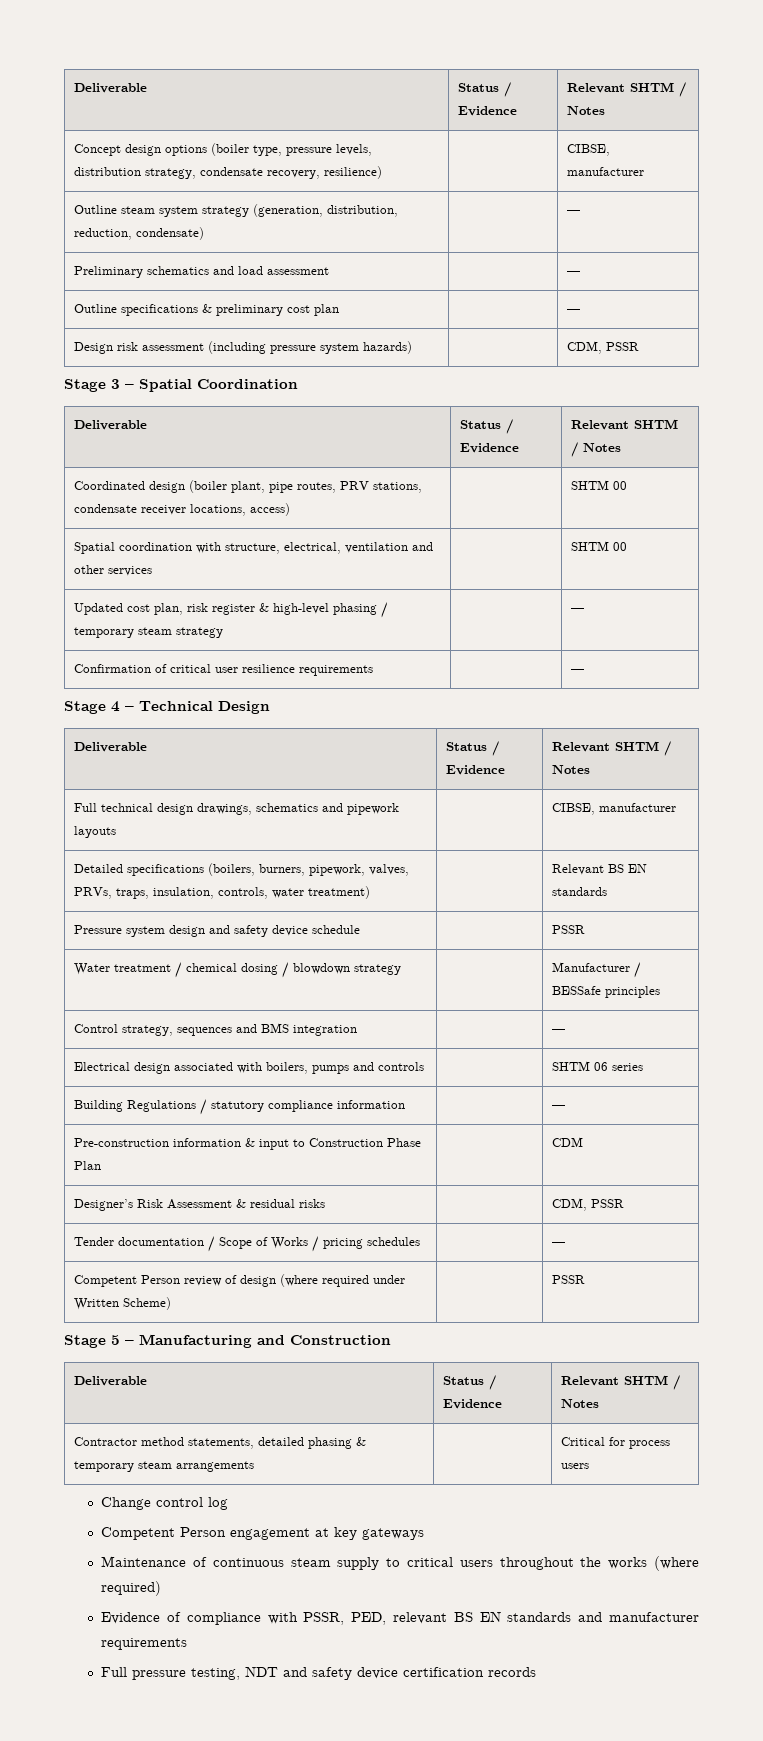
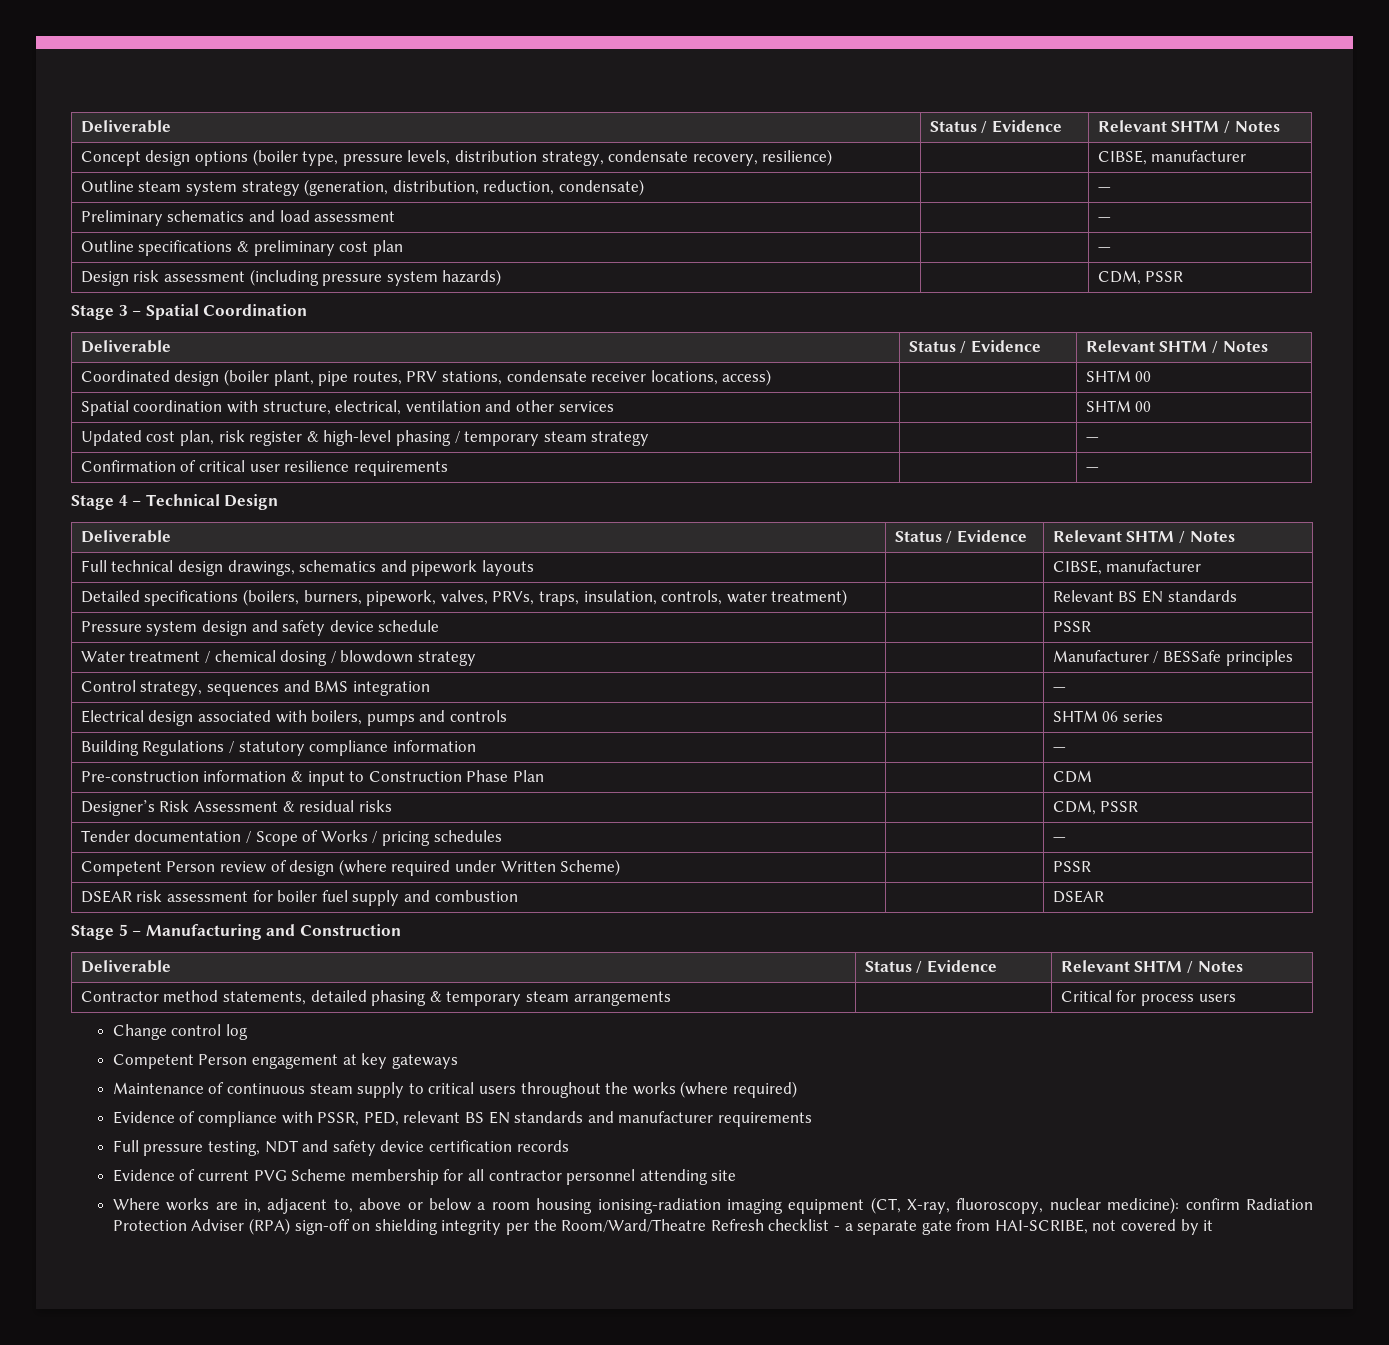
(586, 1279) none -> [80,890,518,906] [1052,890,1104,903] // DSEAR risk assessment for boiler fuel supply and combustion | | DSEAR
(537, 1672) none -> [112,1169,737,1185] [112,1197,1314,1214] [112,1218,1214,1235] // Evidence of current PVG Scheme membership for all contractor personnel attending site // Where works are in, adjacent to, above or below a room housing ionising-radiation imaging equipment (CT, X-ray, fluoroscopy, nuclear medicine): confirm Radiation Protection Adviser (RPA) sign-off on shielding integrity per the Room/Ward/Theatre Refresh checklist - a separate gate from HAI-SCRIBE, not covered by it

